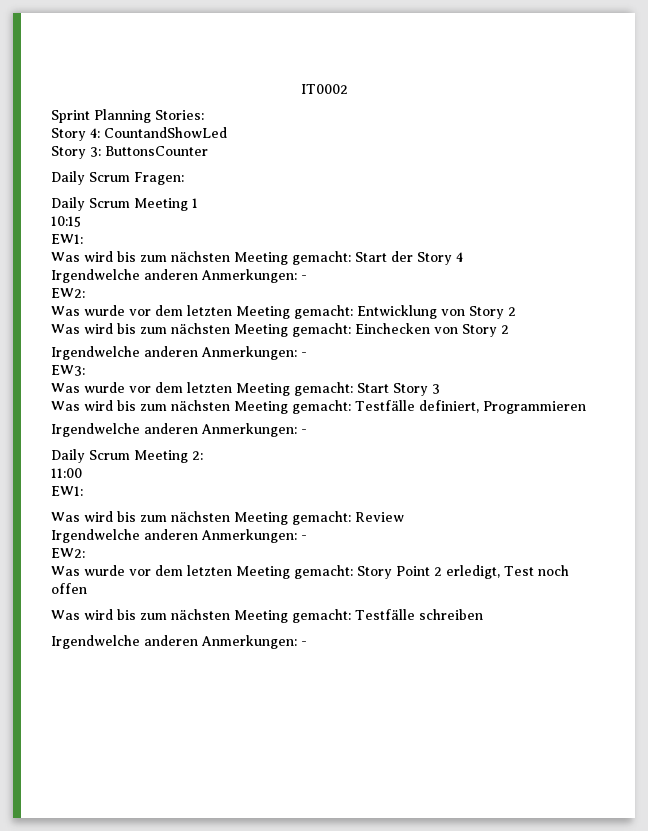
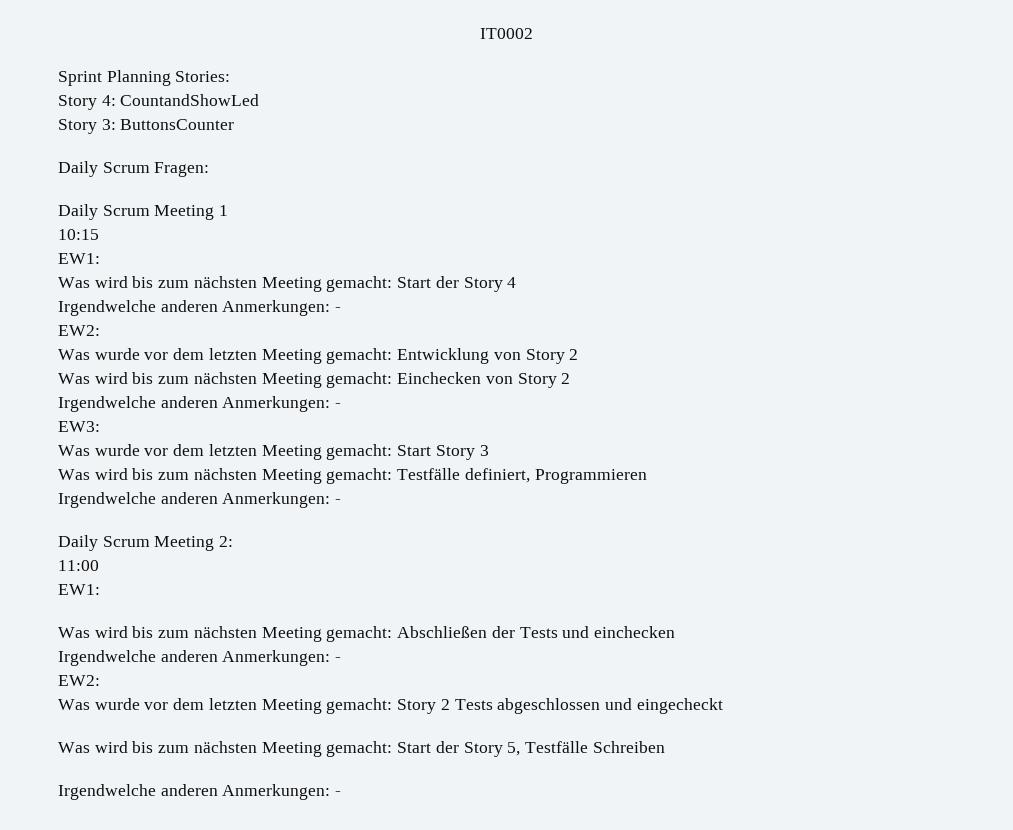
[355,512,404,522] Review -> [397,626,675,638] Abschließen der Tests und einchecken
[396,565,569,579] [51,583,87,594] [51,609,483,623] Point 2 erledigt, Test noch offen // Was wird bis zum nächsten Meeting gemacht: Testfälle schreiben -> [440,698,723,714] [58,741,665,757] 2 Tests abgeschlossen und eingecheckt // Was wird bis zum nächsten Meeting gemacht: Start der Story 5, Testfälle Schreiben

